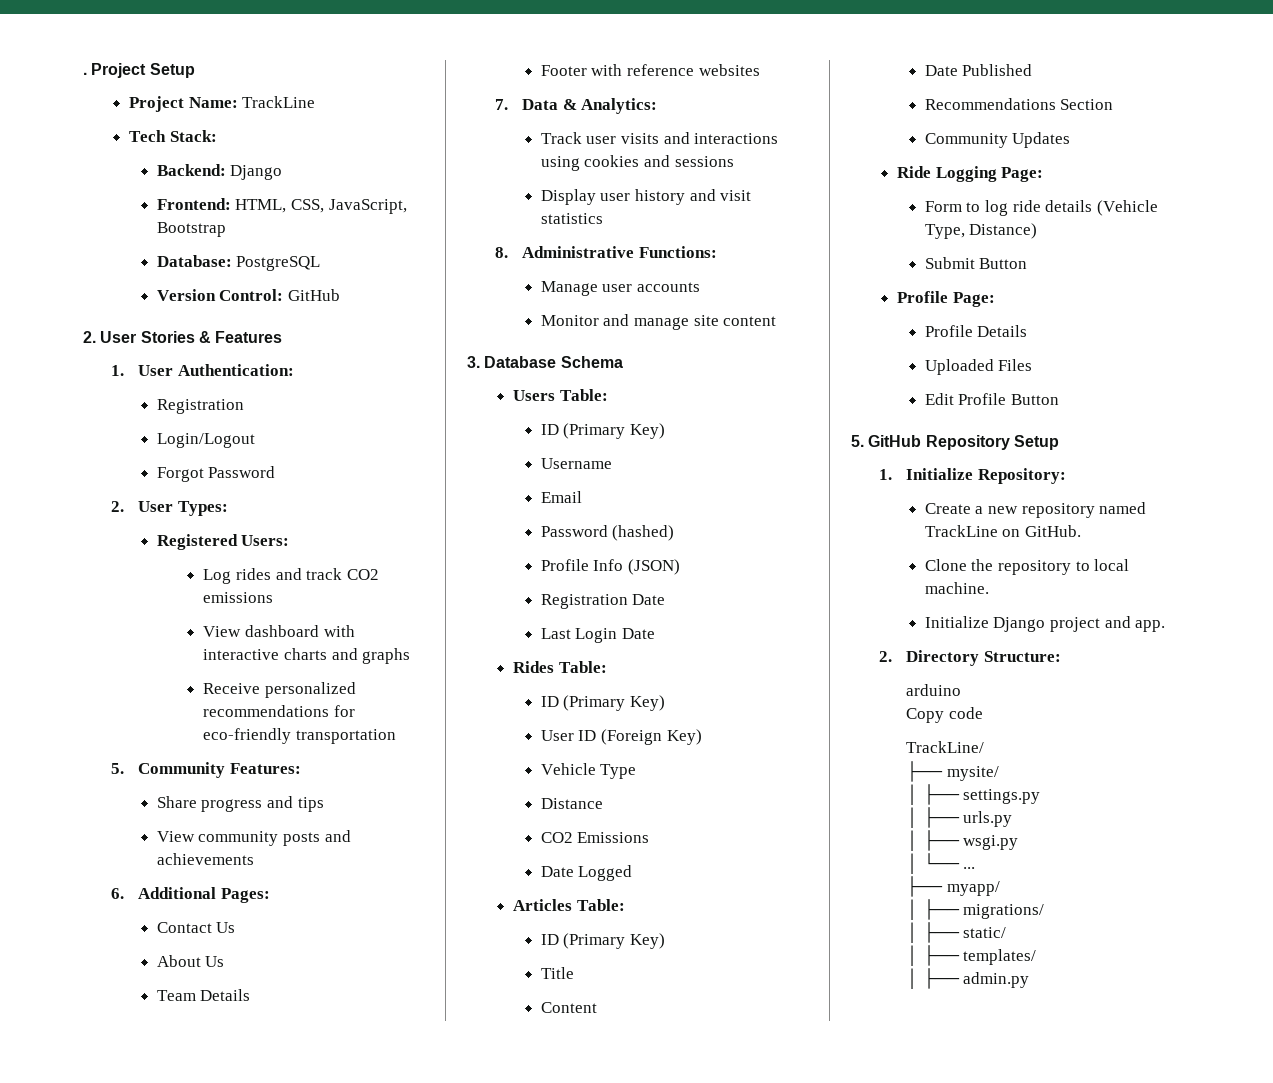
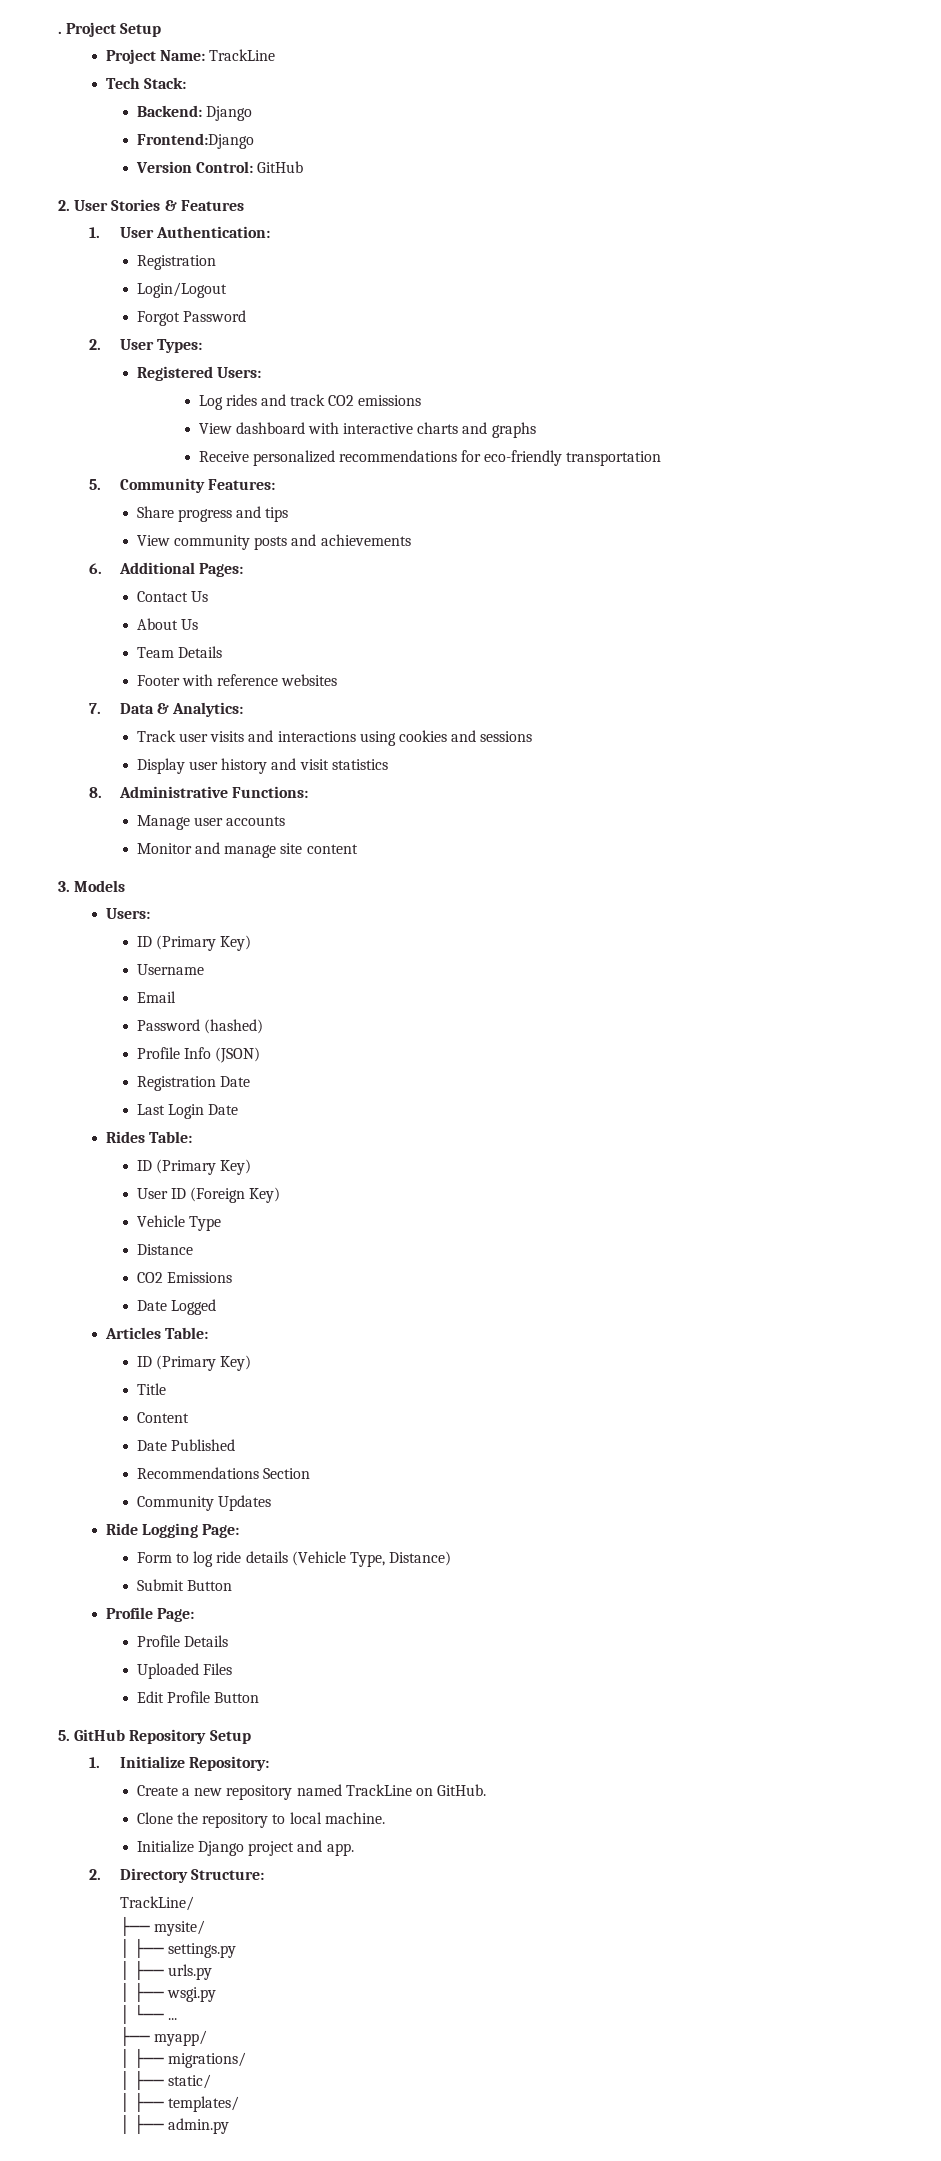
[156,198,407,214] [156,222,226,237] [156,255,321,271] Frontend: HTML, CSS, JavaScript, Bootstrap // Database: PostgreSQL -> [136,133,254,149] Frontend:Django
[484,356,623,368] [513,389,608,401] Database Schema // Users Table: -> [74,880,126,892] [105,908,150,919] Models // Users:
[906,684,962,696] [906,707,983,723] // arduino // Copy code -> (264, 1874) none

